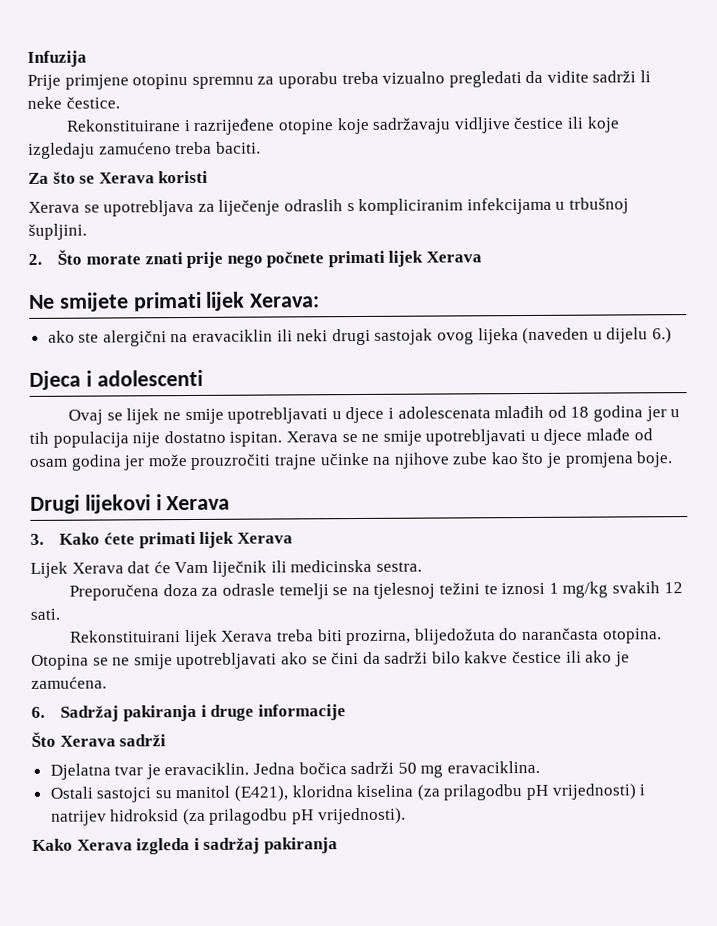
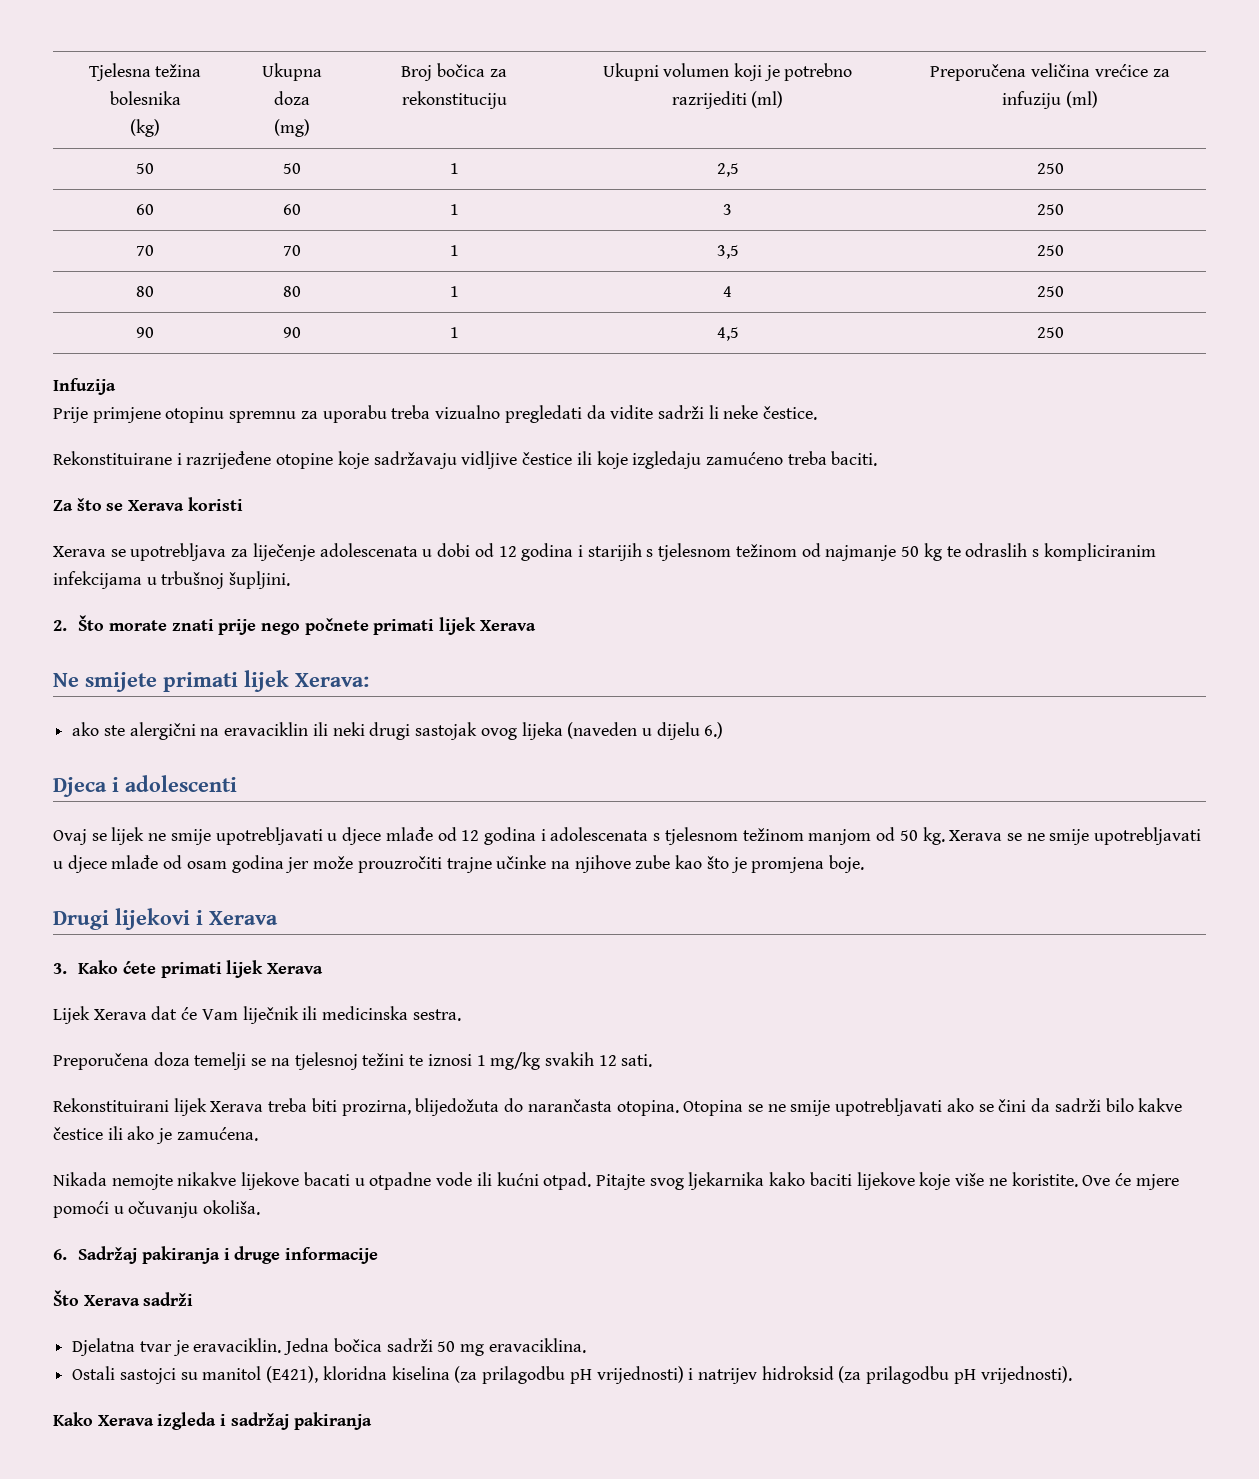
(27, 58) none -> [88,63,202,81] [109,91,181,105] [130,119,160,137] [262,63,322,81] [274,91,310,105] [274,119,310,137] [401,63,507,81] [401,91,507,109] [602,63,853,81] [671,91,784,109] [930,63,1170,81] [1002,91,1098,109] [136,163,154,174] [283,163,301,174] [449,163,459,174] [716,163,739,177] [1036,163,1064,174] [136,204,154,215] [283,204,301,215] [449,204,459,215] [723,204,732,215] [1036,204,1064,215] [136,245,154,256] [283,245,301,256] [449,245,459,256] [716,245,739,259] [1036,245,1064,256] [136,286,154,297] [283,286,301,297] [449,286,459,297] [723,286,732,297] [1036,286,1064,297] [136,327,154,338] [283,327,301,338] [449,327,459,338] [716,327,739,341] [1036,327,1064,338] Tjelesna težina bolesnika // (kg) | Ukupna doza // (mg) | Broj bočica za rekonstituciju | Ukupni volumen koji je potrebno razrijediti (ml) | Preporučena veličina vrećice za infuziju (ml) // 50 | 50 | 1 | 2,5 | 250 // 60 | 60 | 1 | 3 | 250 // 70 | 70 | 1 | 3,5 | 250 // 80 | 80 | 1 | 4 | 250 // 90 | 90 | 1 | 4,5 | 250 //
(281, 207) none -> [319,543,961,561] adolescenata u dobi od 12 godina i starijih s tjelesnom težinom od najmanje 50 kg te
[387,405,681,422] [29,430,283,448] i adolescenata mlađih od 18 godina jer u tih populacija nije dostatno ispitan. -> [385,827,945,845] mlađe od 12 godina i adolescenata s tjelesnom težinom manjom od 50 kg.
[201,583,276,596] za odrasle -> (190, 1059) none
(107, 682) none -> [53,1172,1179,1190] [53,1200,261,1218] // Nikada nemojte nikakve lijekove bacati u otpadne vode ili kućni otpad. Pitajte svog ljekarnika kako baciti lijekove koje više ne koristite. Ove će mjere pomoći u očuvanju okoliša.

